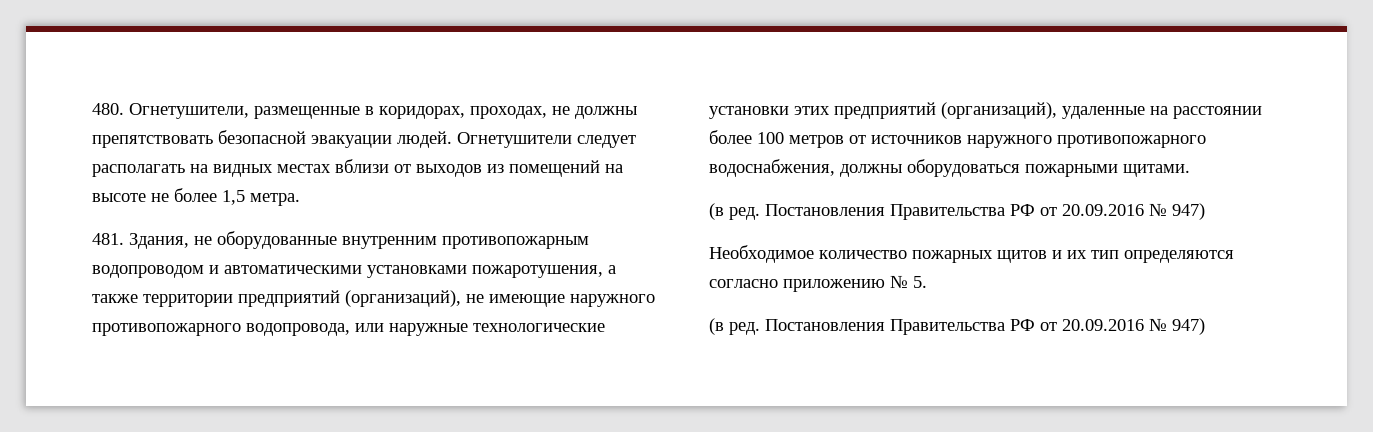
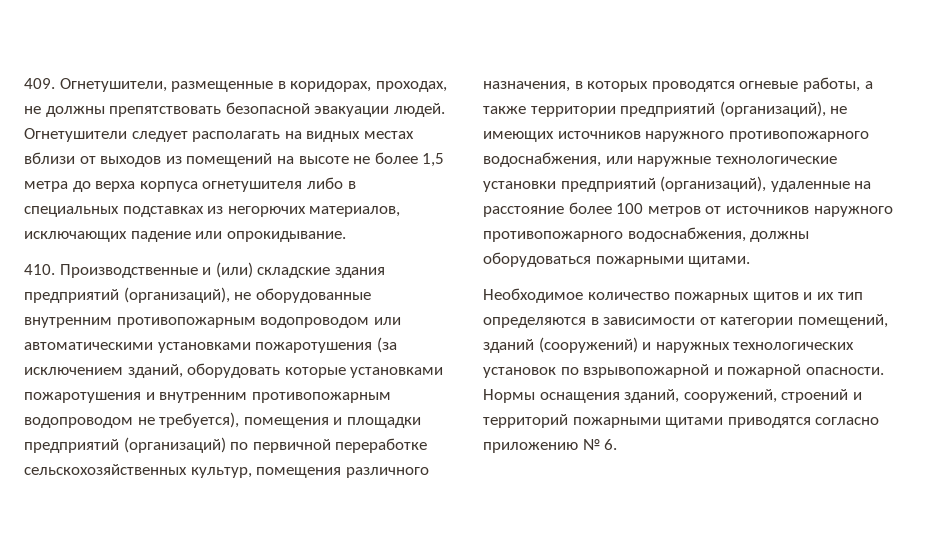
[92,103,124,115] 480. -> [24,78,55,89] 409.
[250,193,300,206] [92,233,189,249] метра. // 481. Здания, -> [24,177,356,192] [24,206,401,217] [24,231,346,242] [24,262,385,278] [24,287,230,303] метра до верха корпуса огнетушителя либо в специальных подставках из негорючих материалов, исключающих падение или опрокидывание. // 410. Производственные и (или) складские здания предприятий (организаций),
[209,265,219,274] и -> [373,317,401,325] или
[472,265,603,278] пожаротушения, -> [255,337,397,353] [24,363,444,378] [24,392,391,403] [24,412,421,428] [24,437,428,453] [24,464,429,478] [483,77,860,92] пожаротушения (за исключением зданий, оборудовать которые установками пожаротушения и внутренним противопожарным водопроводом не требуется), помещения и площадки предприятий (организаций) по первичной переработке сельскохозяйственных культур, помещения различного назначения, в которых проводятся огневые работы,
[489,294,655,307] [92,323,350,336] имеющие наружного противопожарного водопровода, -> [483,131,869,142] [483,152,601,167] имеющих источников наружного противопожарного водоснабжения,
[794,106,830,115] этих -> (556, 186) none
[1173,106,1262,119] расстоянии -> [483,206,564,217] расстояние
[709,203,1205,220] // (в ред. Постановления Правительства РФ от 20.09.2016 № 947) -> (751, 261) none
[709,275,927,292] [709,318,1205,335] согласно приложению № 5. // (в ред. Постановления Правительства РФ от 20.09.2016 № 947) -> [590,314,888,328] [483,337,855,353] [483,364,884,378] [483,389,862,403] [483,414,880,428] [483,439,618,453] в зависимости от категории помещений, зданий (сооружений) и наружных технологических установок по взрывопожарной и пожарной опасности. Нормы оснащения зданий, сооружений, строений и территорий пожарными щитами приводятся согласно приложению № 6.

